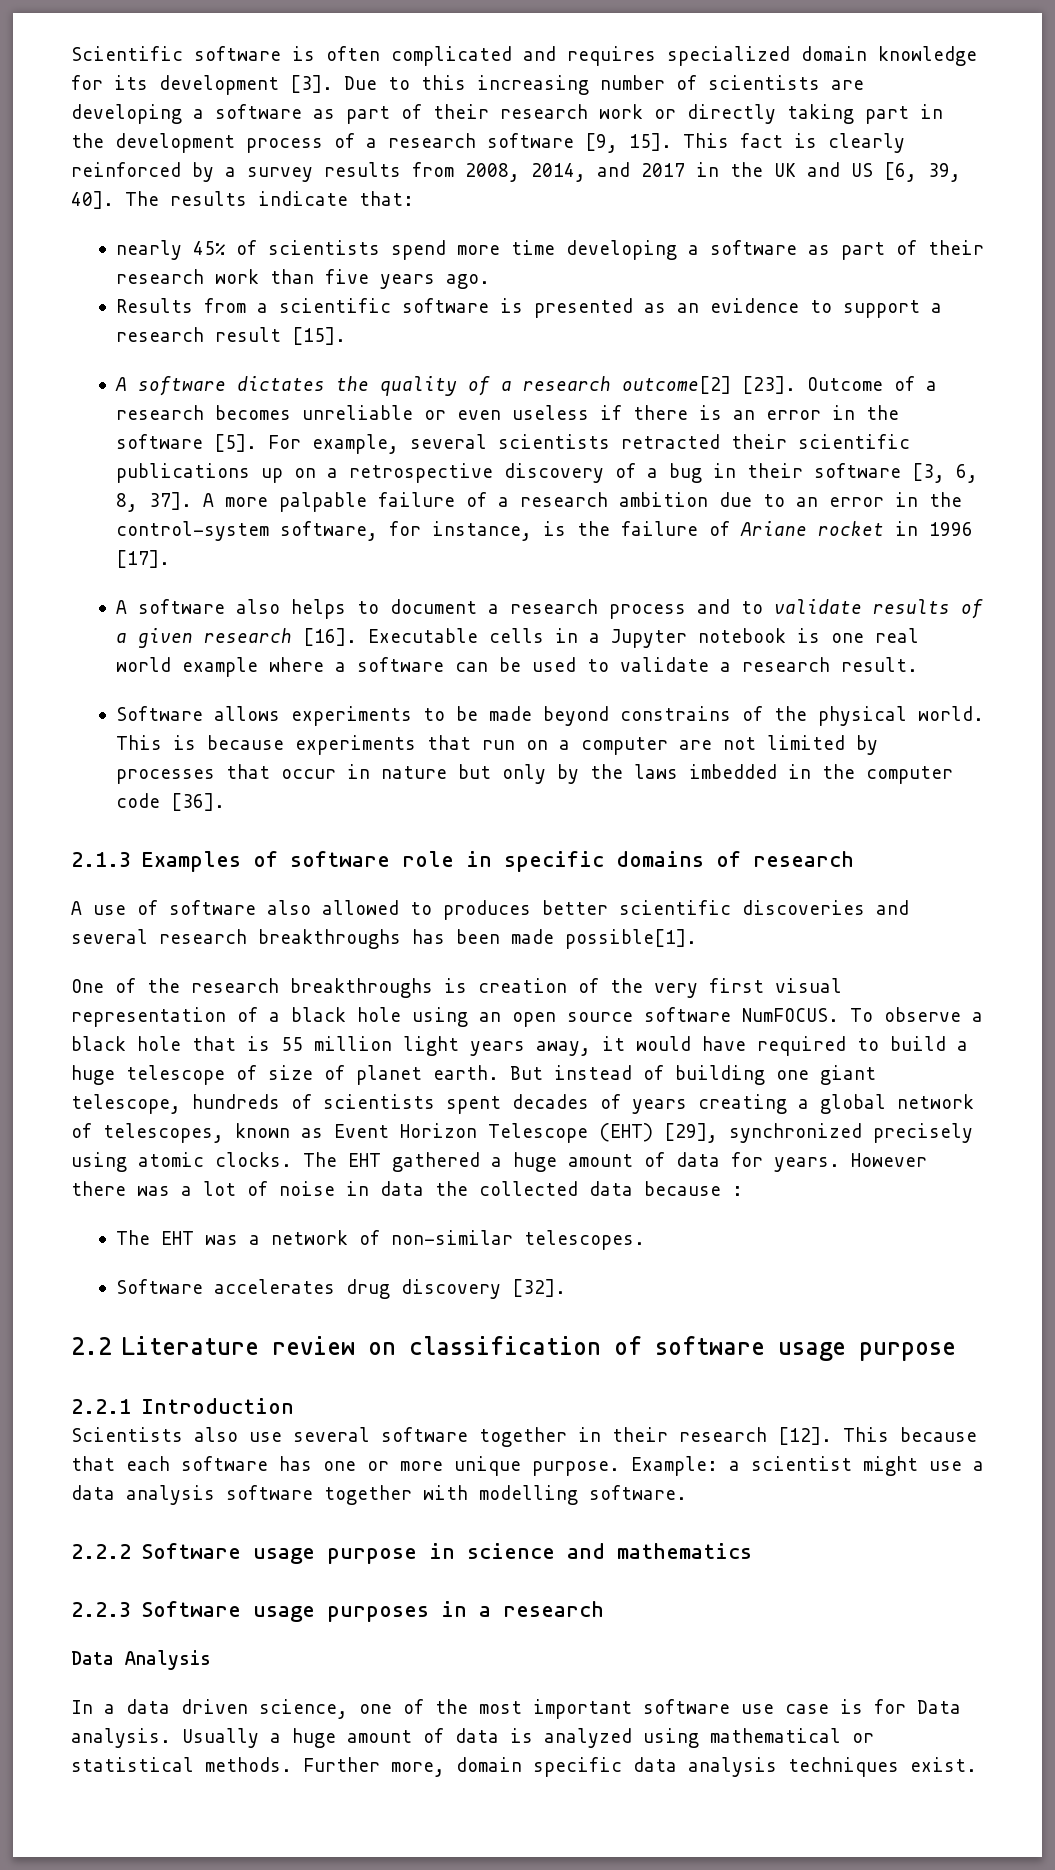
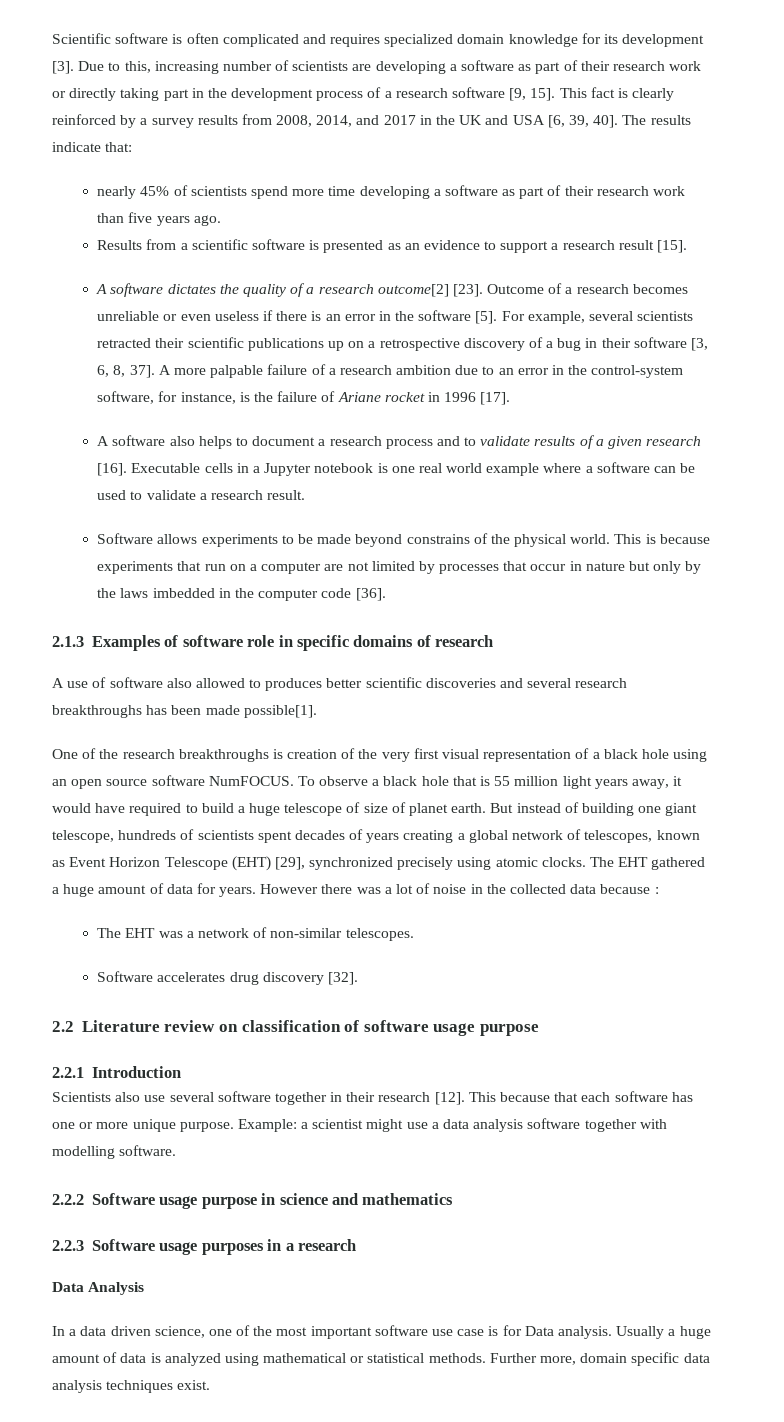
[421,75,466,90] this -> [124,61,151,73] this,
[851,163,873,177] US -> [512,115,545,125] USA
[380,1181,424,1196] data -> (483, 889) none

